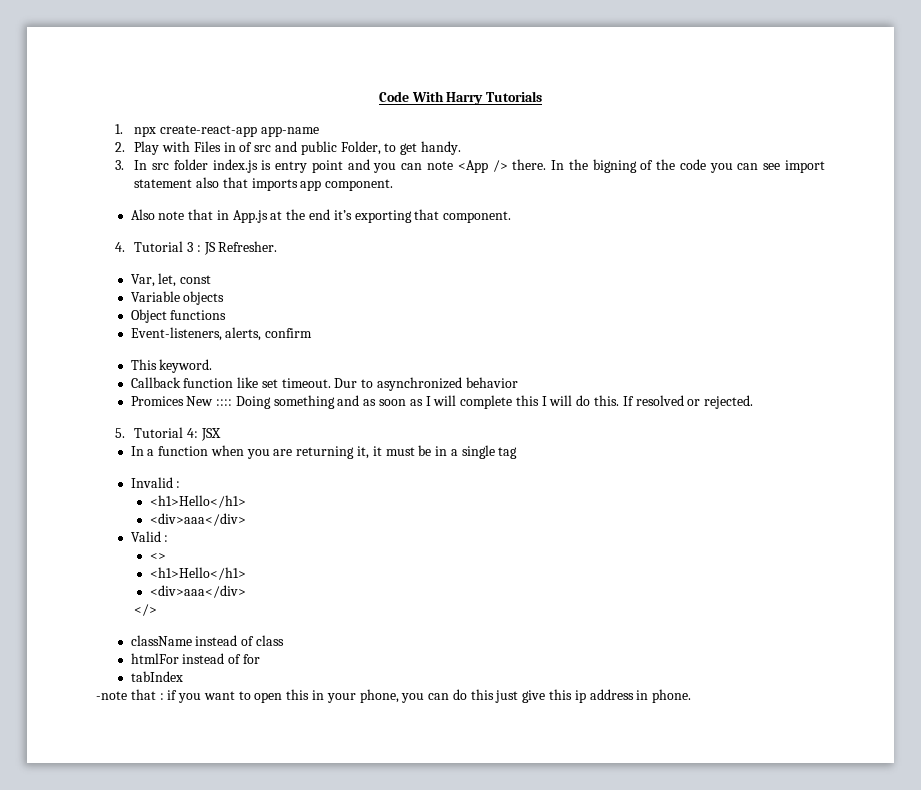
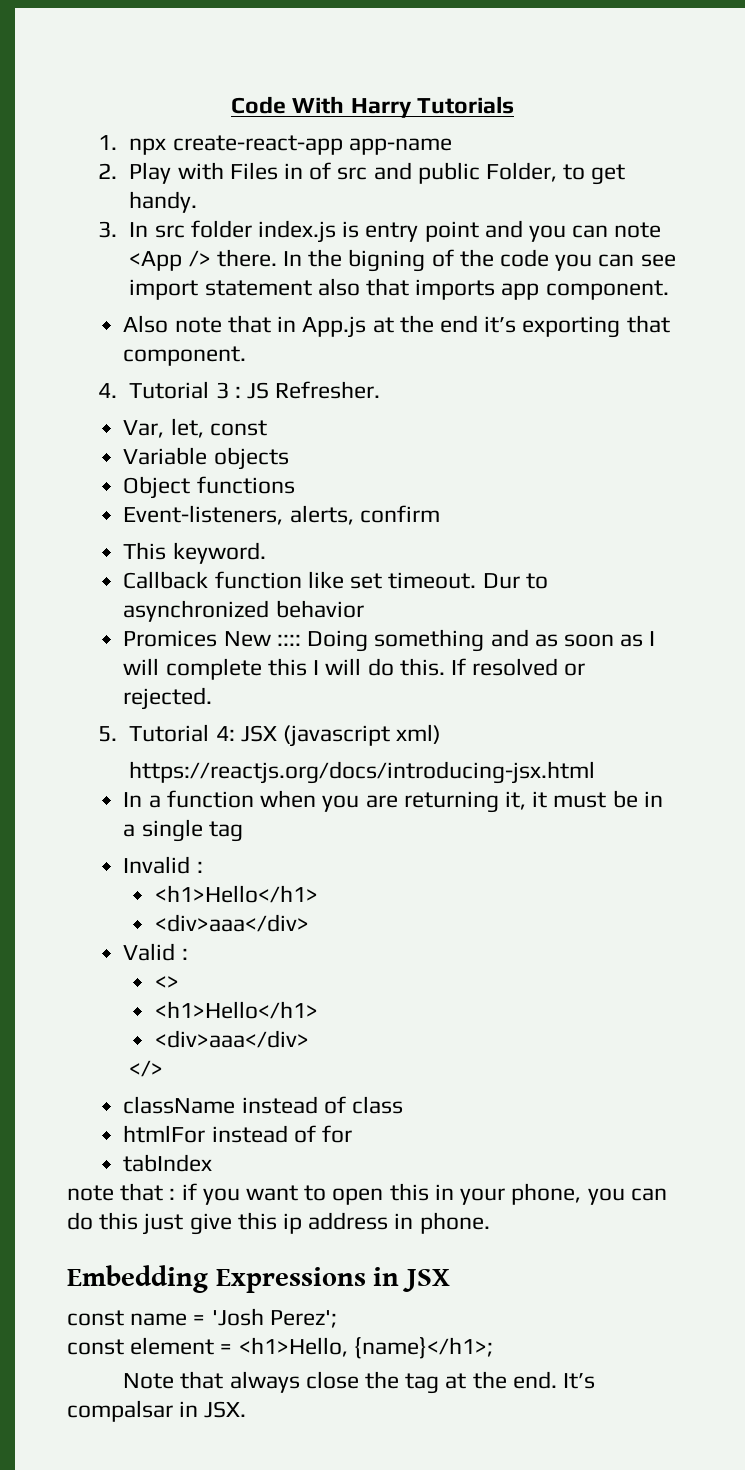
(221, 434) none -> [282,724,442,747] [129,761,596,784] (javascript xml) // https://reactjs.org/docs/introducing-jsx.html
[96,691,127,700] -note -> [67,1185,114,1201] note
(692, 696) none -> [67,1265,450,1293] [67,1308,337,1328] [67,1337,493,1359] [123,1371,596,1394] [67,1400,247,1422] // Embedding Expressions in JSX // const name = 'Josh Perez'; // const element = <h1>Hello, {name}</h1>; // Note that always close the tag at the end. It’s compalsar in JSX.

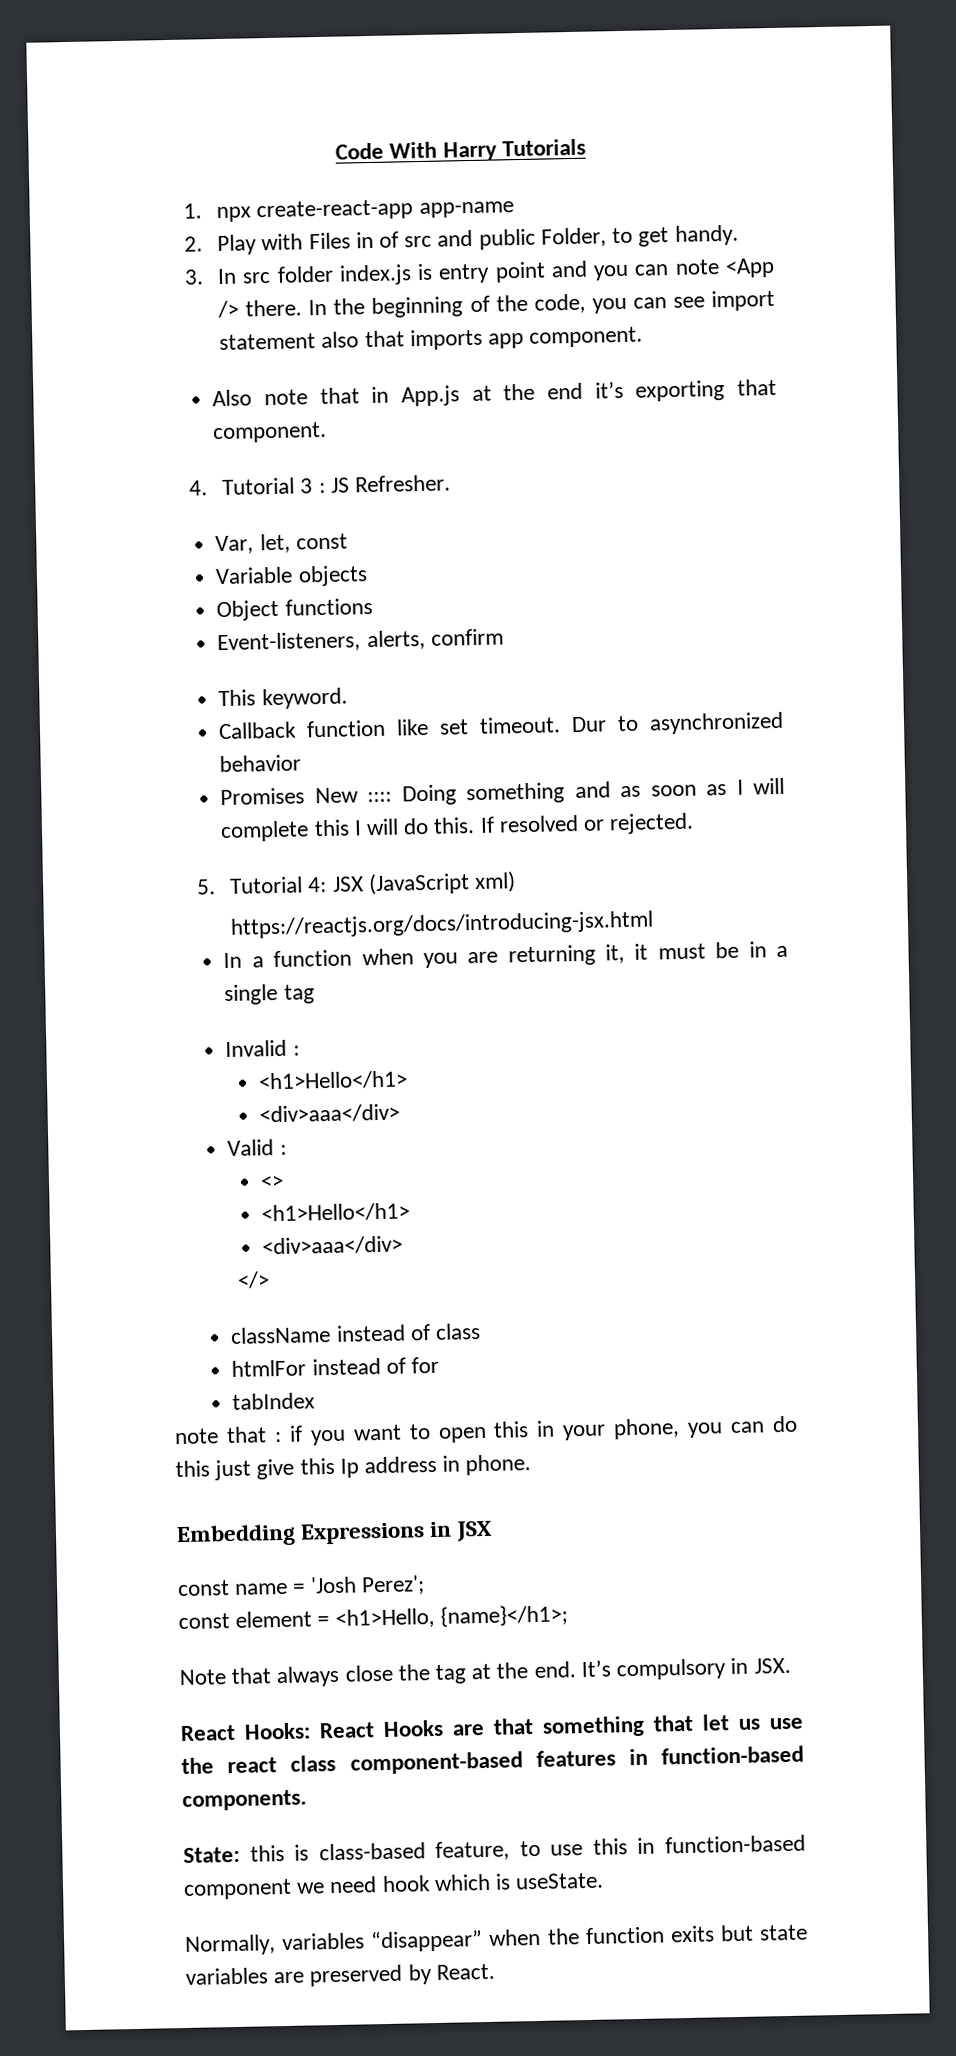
[348,249,426,272] bigning -> [371,296,464,318] beginning
[500,249,550,267] code -> [533,293,586,314] code,
[123,630,218,647] Promices -> [220,787,306,806] Promises
[282,725,390,747] (javascript -> [367,872,470,896] (JavaScript
[283,1213,303,1234] ip -> [339,1458,359,1478] Ip
[67,1400,173,1422] compalsar -> [616,1658,727,1681] compulsory
(247, 1409) none -> [180,1714,804,1742] [181,1745,804,1775] [182,1789,307,1812] [183,1834,806,1864] [183,1872,605,1901] [185,1924,808,1957] [185,1963,495,1987] // React Hooks: React Hooks are that something that let us use the react class component-based features in function-based components. // State: this is class-based feature, to use this in function-based component we need hook which is useState. // Normally, variables “disappear” when the function exits but state variables are preserved by React.

